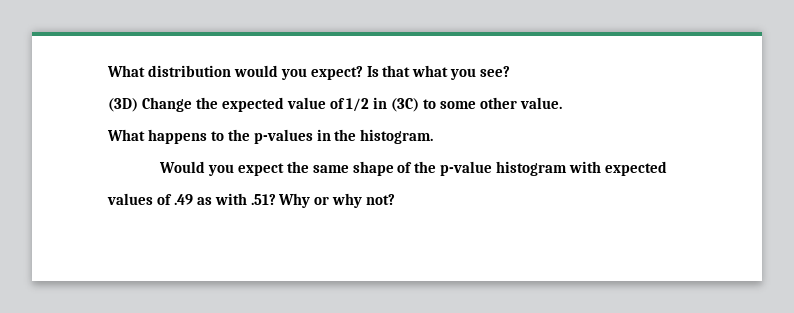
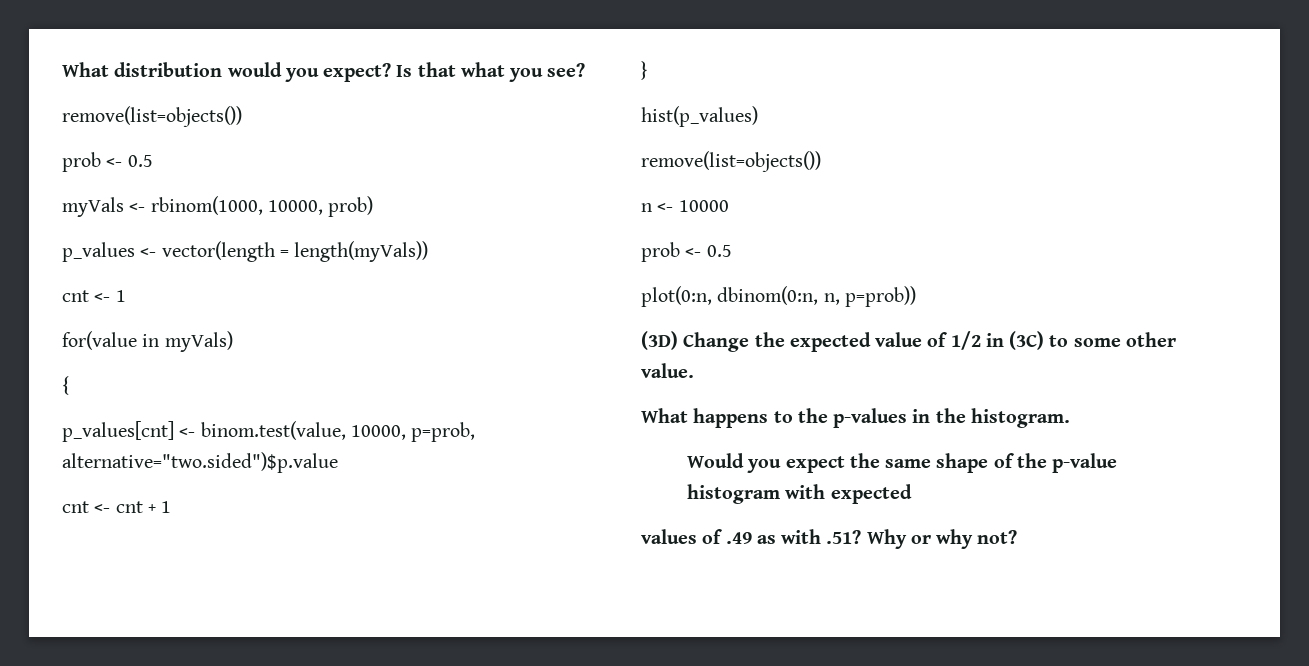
(511, 71) none -> [62,106,242,127] [62,152,153,172] [62,196,374,217] [62,241,429,262] [62,290,126,302] [62,331,233,352] [62,376,69,395] [62,421,476,442] [62,452,338,473] [62,501,172,513] [641,61,648,80] [641,106,758,127] [641,151,821,172] [641,200,729,212] [641,242,732,262] [641,286,916,307] // remove(list=objects()) // prob <- 0.5 // myVals <- rbinom(1000, 10000, prob) // p_values <- vector(length = length(myVals)) // cnt <- 1 // for(value in myVals) // { // p_values[cnt] <- binom.test(value, 10000, p=prob, alternative="two.sided")$p.value // cnt <- cnt + 1 // } // hist(p_values) // remove(list=objects()) // n <- 10000 // prob <- 0.5 // plot(0:n, dbinom(0:n, n, p=prob))

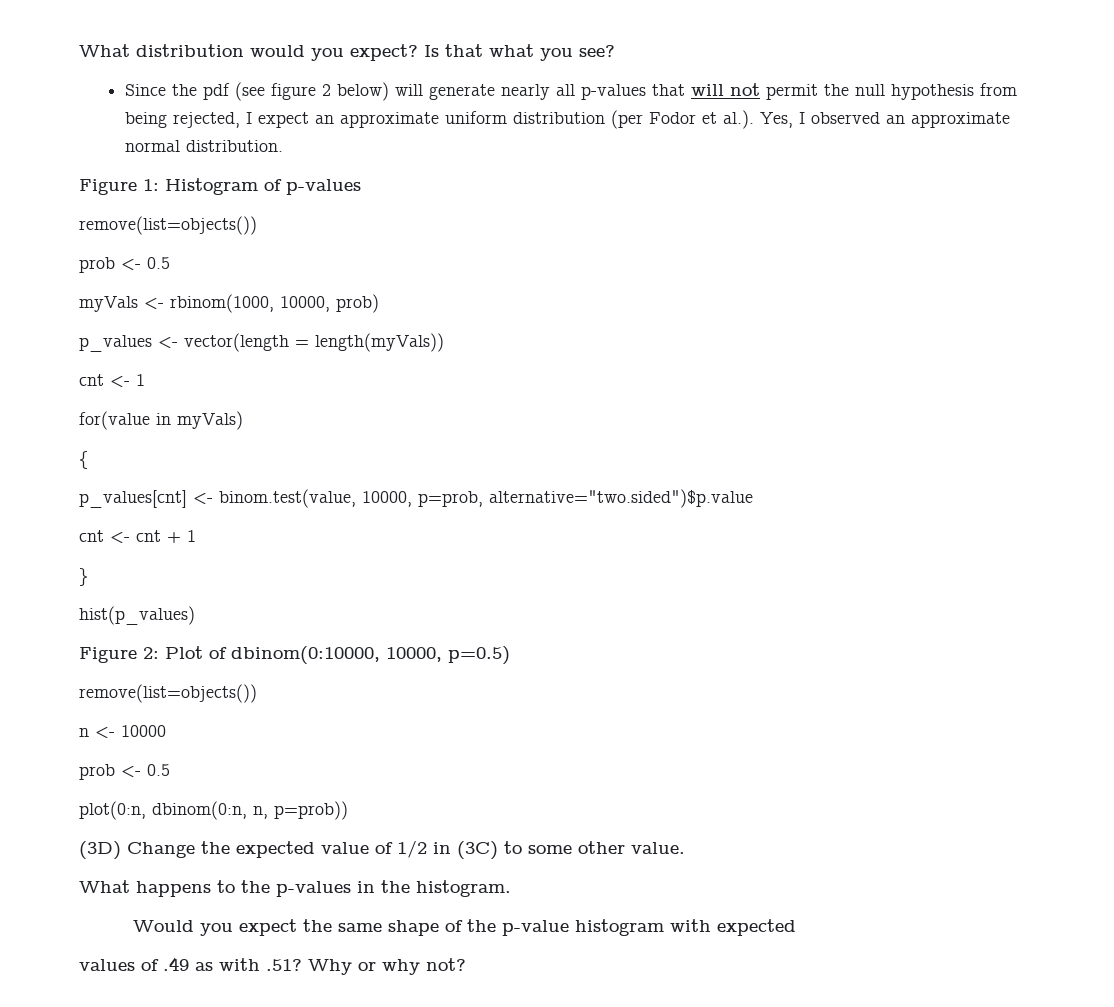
(586, 70) none -> [125,82,1018,101] [125,110,1011,129] [125,140,284,152] [79,178,361,195] // Since the pdf (see figure 2 below) will generate nearly all p-values that will not permit the null hypothesis from being rejected, I expect an approximate uniform distribution (per Fodor et al.). Yes, I observed an approximate normal distribution. // Figure 1: Histogram of p-values
(758, 116) none -> [79,646,510,665] // Figure 2: Plot of dbinom(0:10000, 10000, p=0.5)

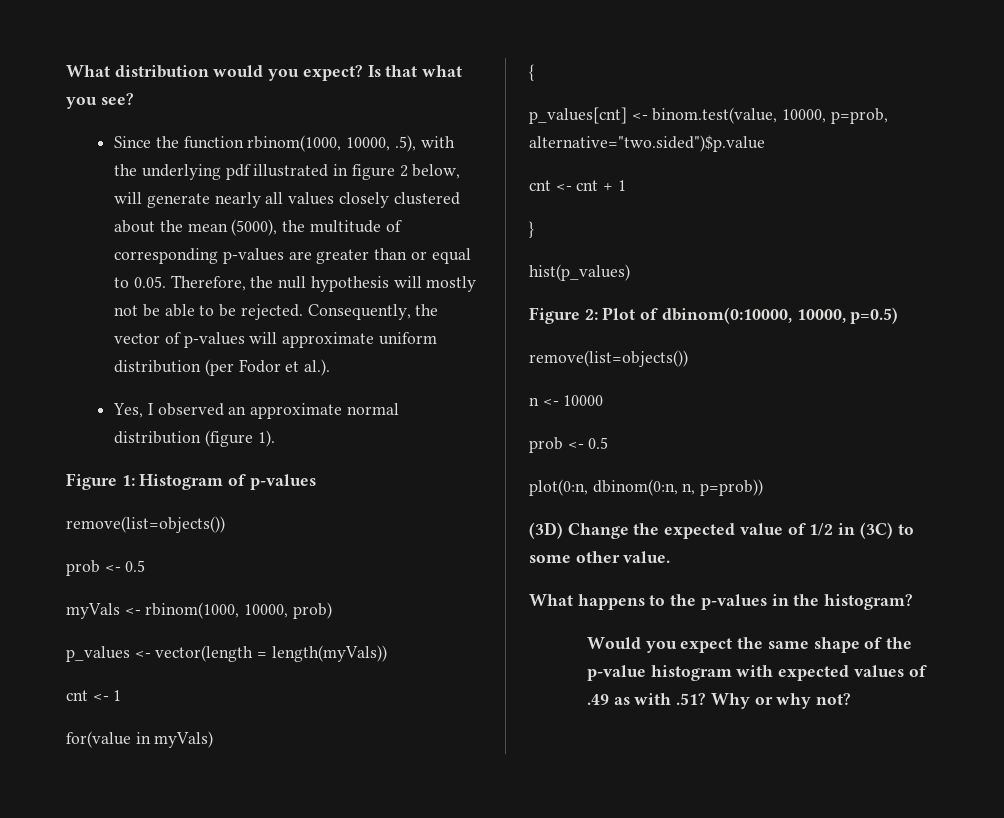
[203,82,266,101] pdf (see -> [183,135,455,152] [114,164,349,180] function rbinom(1000, 10000, .5), with the underlying pdf illustrated in
[337,82,390,101] below) -> [412,164,461,179] below,
[581,83,1018,100] [125,112,335,128] p-values that will not permit the null hypothesis from being rejected, I expect an -> [288,192,460,208] [114,219,402,236] [114,248,471,264] [114,275,477,292] [114,304,439,320] [114,332,278,348] values closely clustered about the mean (5000), the multitude of corresponding p-values are greater than or equal to 0.05. Therefore, the null hypothesis will mostly not be able to be rejected. Consequently, the vector of p-values will
(755, 119) none -> (331, 367) //
[186,140,284,152] distribution. -> [114,430,275,447] distribution (figure 1).
[416,880,511,897] histogram. -> [824,594,914,610] histogram?
(796, 927) // -> (850, 673) none

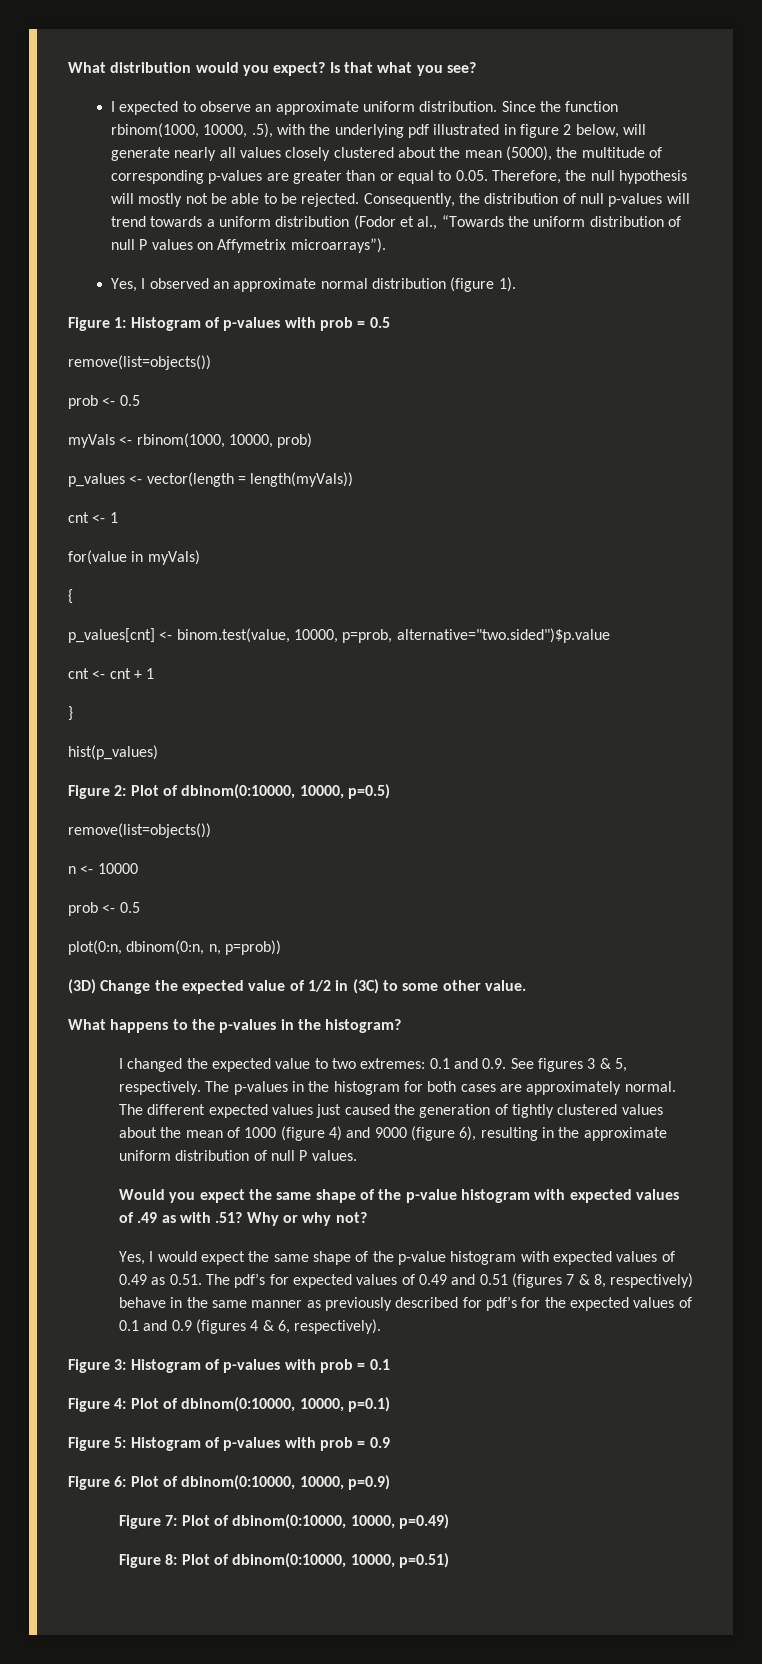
(134, 99) none -> [111,101,498,115] I expected to observe an approximate uniform distribution.
[114,332,437,348] [114,359,331,376] vector of p-values will approximate uniform distribution (per Fodor et al.). -> [484,193,690,207] [111,215,682,230] [111,238,386,253] distribution of null p-values will trend towards a uniform distribution (Fodor et al., “Towards the uniform distribution of null P values on Affymetrix microarrays”).
(316, 482) none -> [284,317,390,331] with prob = 0.5
(914, 602) none -> [119,1058,627,1072] [119,1081,676,1095] [119,1104,663,1118] [119,1126,667,1141] [119,1150,357,1161] // I changed the expected value to two extremes: 0.1 and 0.9. See figures 3 & 5, respectively. The p-values in the histogram for both cases are approximately normal. The different expected values just caused the generation of tightly clustered values about the mean of 1000 (figure 4) and 9000 (figure 6), resulting in the approximate uniform distribution of null P values.
(851, 699) none -> [119,1251,675,1265] [119,1273,694,1288] [119,1296,692,1311] [119,1319,382,1334] [68,1359,390,1373] [68,1397,390,1412] [68,1437,390,1451] [68,1475,390,1490] [119,1514,450,1529] [119,1553,450,1568] // Yes, I would expect the same shape of the p-value histogram with expected values of 0.49 as 0.51. The pdf’s for expected values of 0.49 and 0.51 (figures 7 & 8, respectively) behave in the same manner as previously described for pdf’s for the expected values of 0.1 and 0.9 (figures 4 & 6, respectively). // Figure 3: Histogram of p-values with prob = 0.1 // Figure 4: Plot of dbinom(0:10000, 10000, p=0.1) // Figure 5: Histogram of p-values with prob = 0.9 // Figure 6: Plot of dbinom(0:10000, 10000, p=0.9) // Figure 7: Plot of dbinom(0:10000, 10000, p=0.49) // Figure 8: Plot of dbinom(0:10000, 10000, p=0.51)

